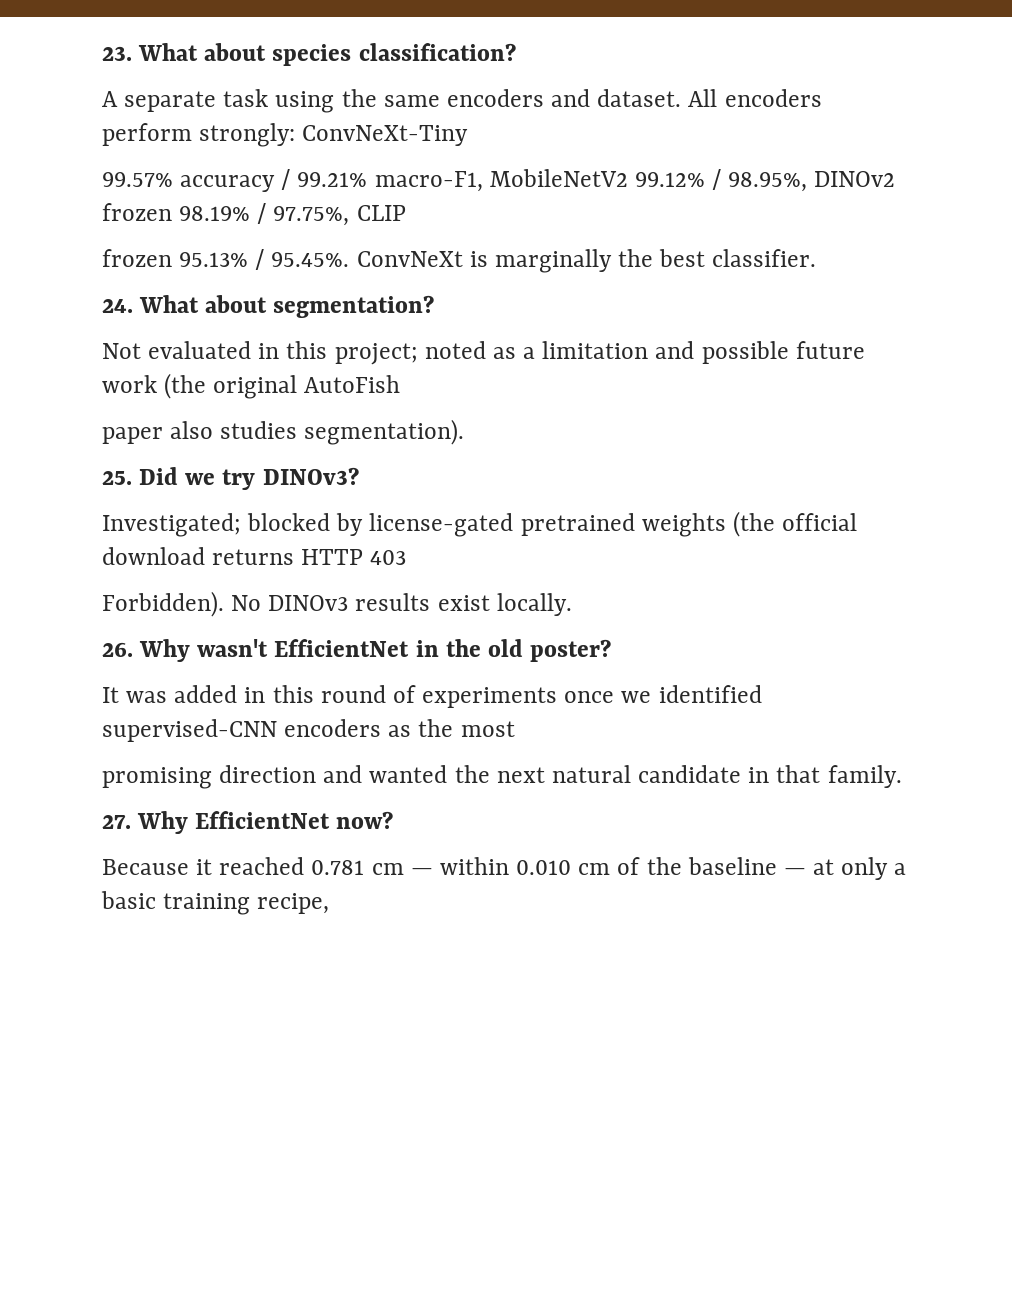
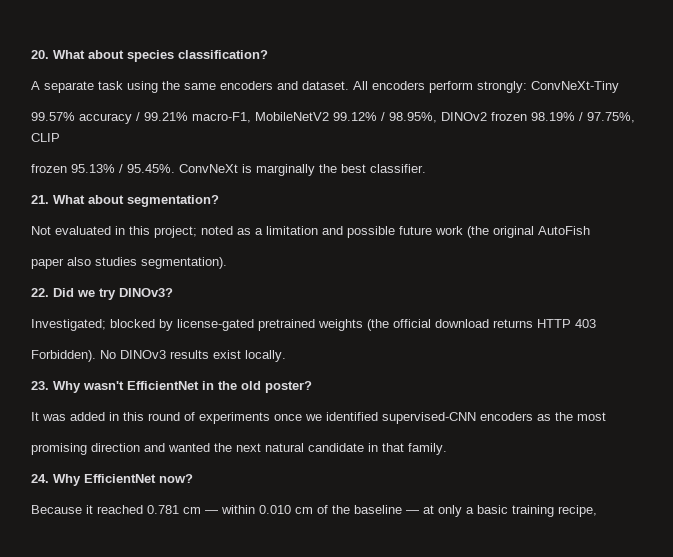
[102,46,132,61] 23. -> [31,50,49,59] 20.
[102,299,133,313] 24. -> [31,195,49,204] 21.
[102,471,132,485] 25. -> [31,288,49,297] 22.
[102,642,133,657] 26. -> [31,381,49,390] 23.
[102,815,131,829] 27. -> [31,474,49,483] 24.

